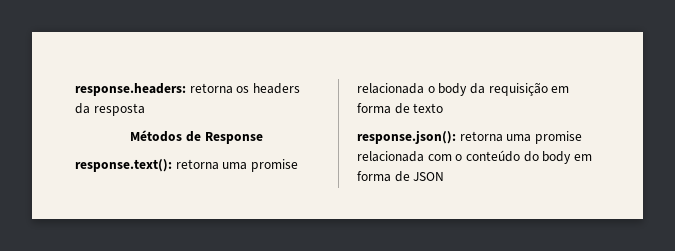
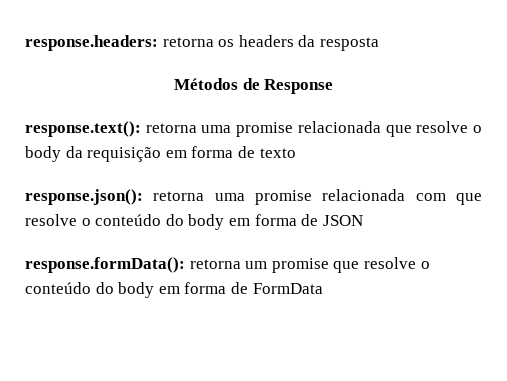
(424, 88) none -> [385,121,469,137] que resolve
(452, 157) none -> [455,193,482,205] [25,214,77,226] que resolve
(445, 176) none -> [25,257,430,273] [25,282,323,298] // response.formData(): retorna um promise que resolve o conteúdo do body em forma de FormData

